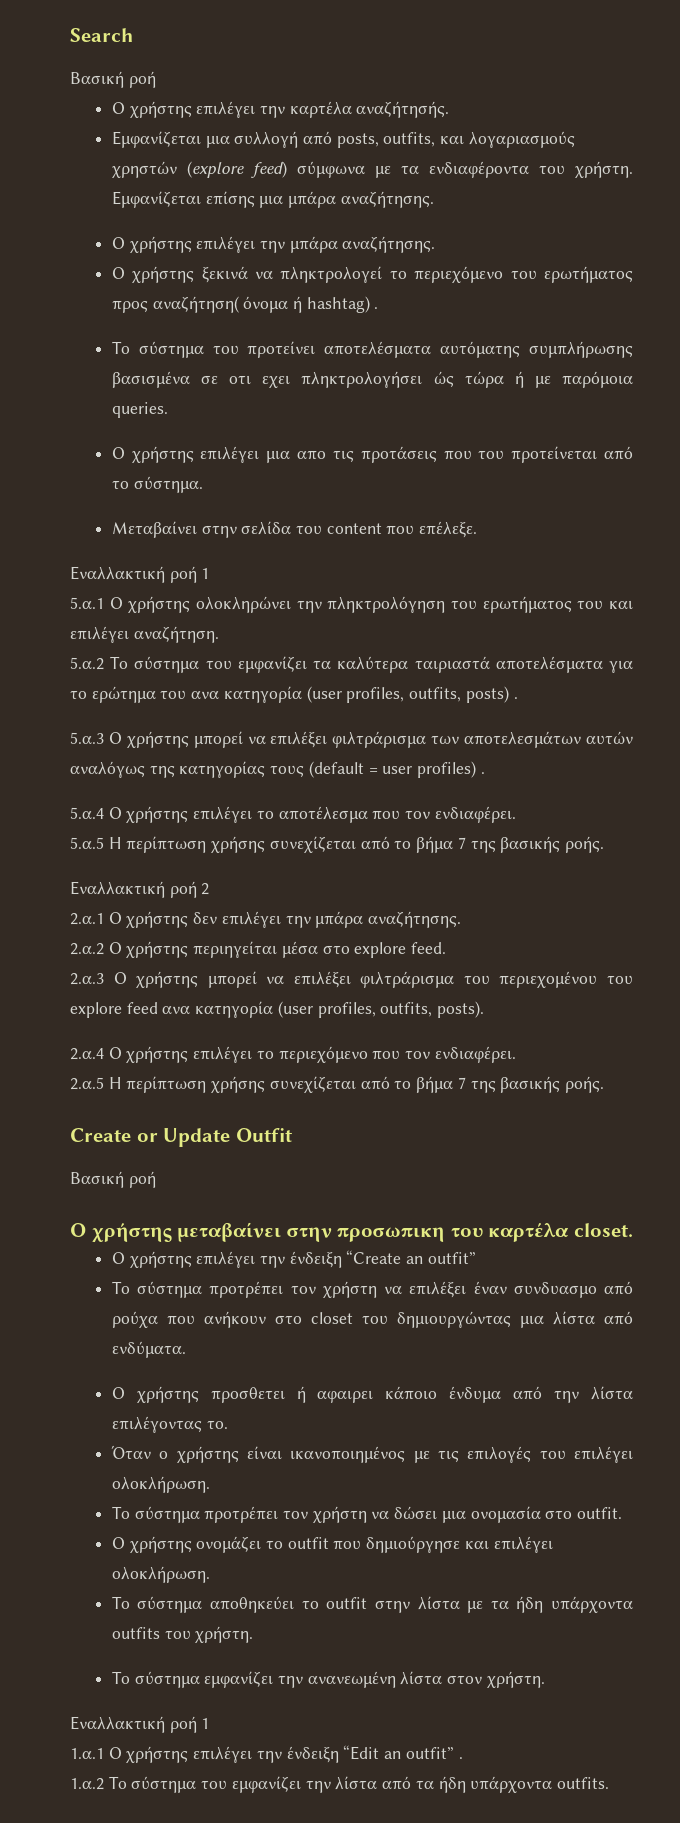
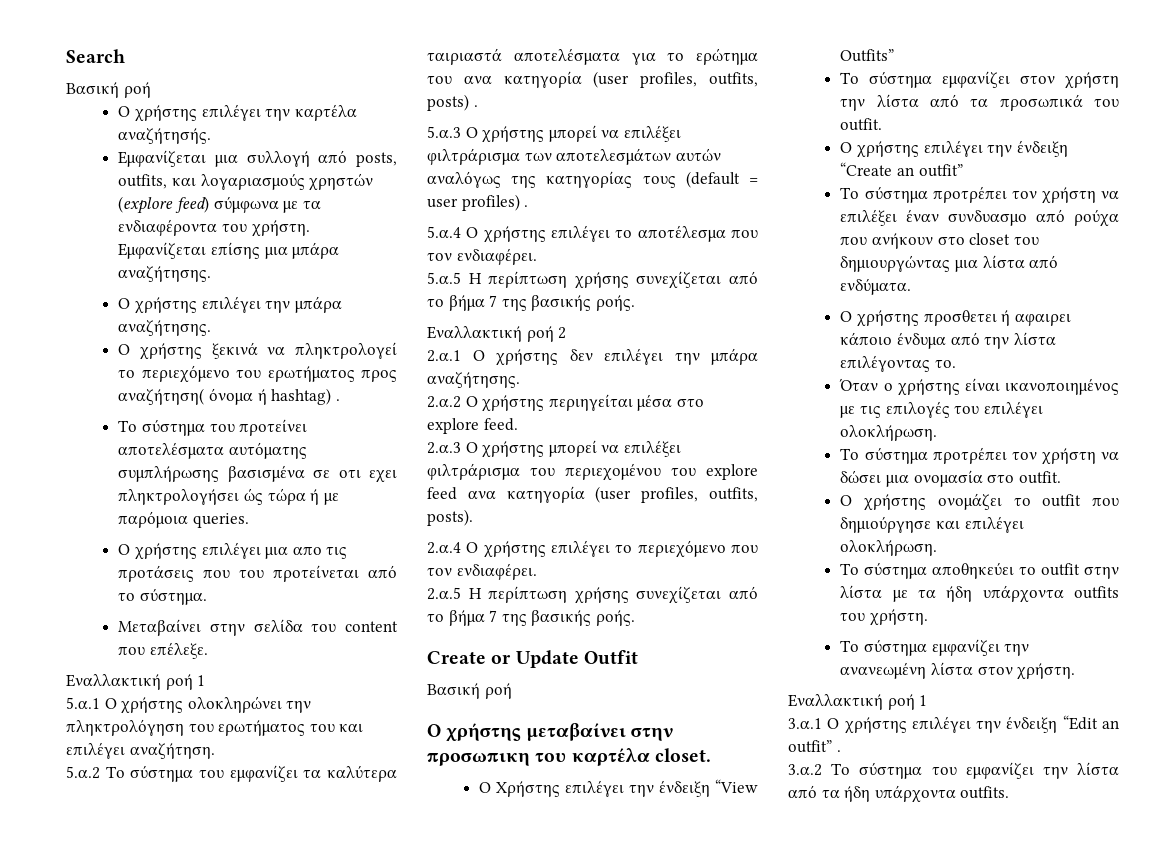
(633, 1230) none -> [479,779,758,797] [840,49,895,62] [840,71,1119,89] [840,94,1119,111] [840,118,883,131] // Ο Χρήστης επιλέγει την ένδειξη “View Outfits” // To σύστημα εμφανίζει στον χρήστη την λίστα από τα προσωπικά του outfit.
[70,1748,104,1759] 1.α.1 -> [788,718,822,729] 3.α.1
[70,1778,104,1790] 1.α.2 -> [788,764,822,776] 3.α.2

